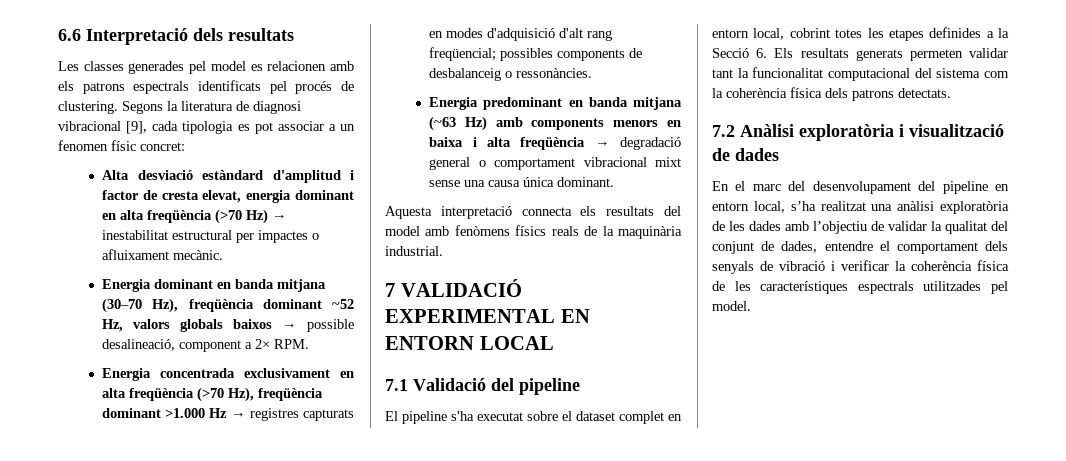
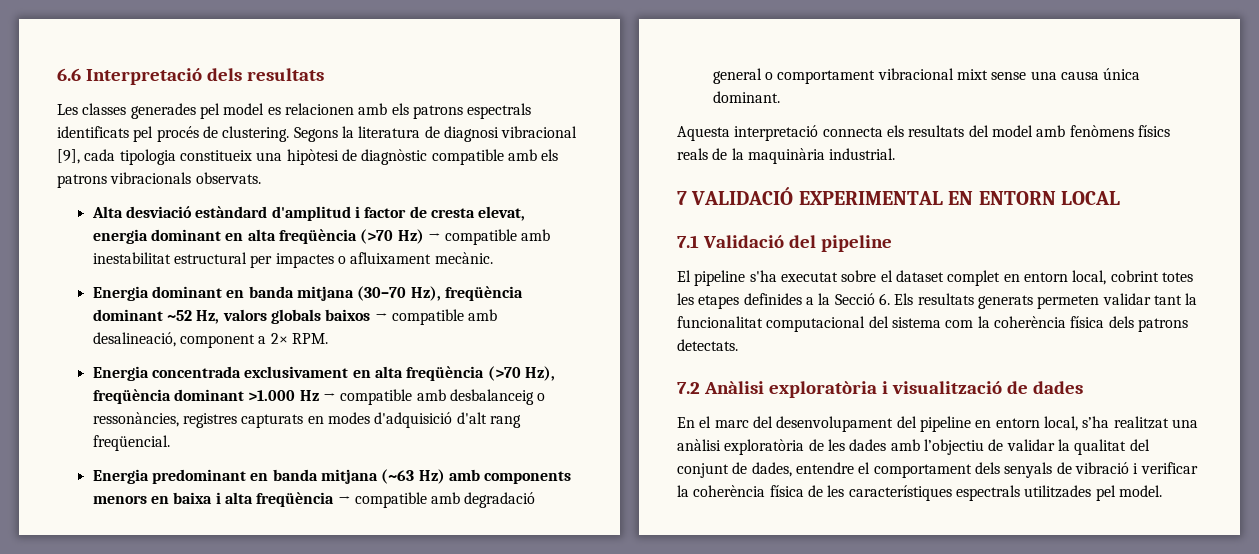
[237,121,355,134] [58,140,185,151] es pot associar a un fenomen físic concret: -> [179,149,559,165] [57,172,261,188] constitueix una hipòtesi de diagnòstic compatible amb els patrons vibracionals observats.
(288, 217) none -> [445,229,551,245] compatible amb
[307,319,354,332] possible -> [391,309,498,325] compatible amb
(246, 415) none -> [340,389,546,405] [92,412,179,427] compatible amb desbalanceig o ressonàncies,
[429,47,643,61] [429,68,593,81] freqüencial; possibles components de desbalanceig o ressonàncies. -> [92,435,170,451] freqüencial.
(610, 144) none -> [354,492,461,508] compatible amb

